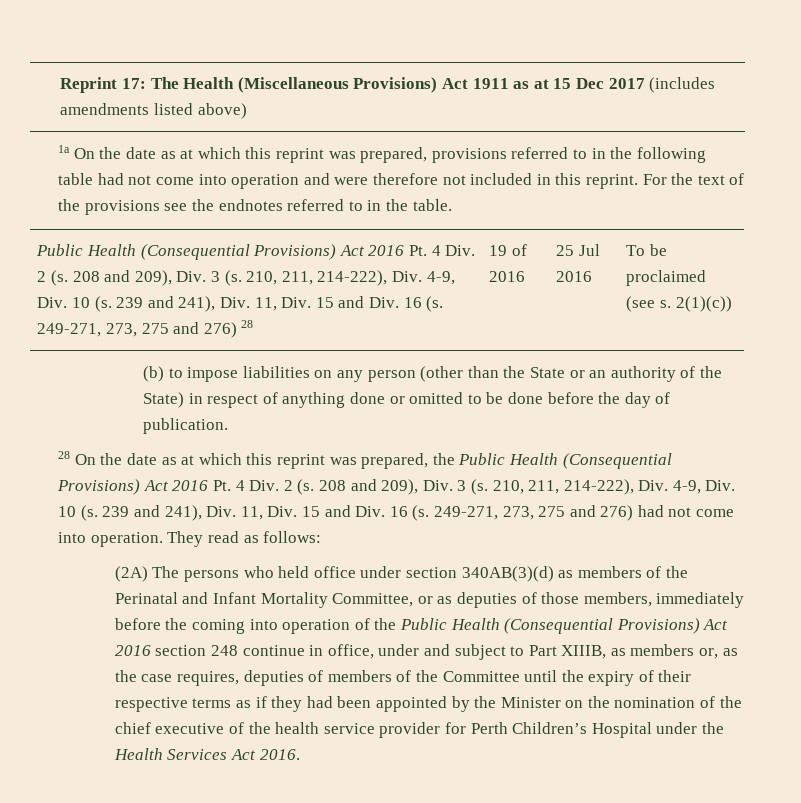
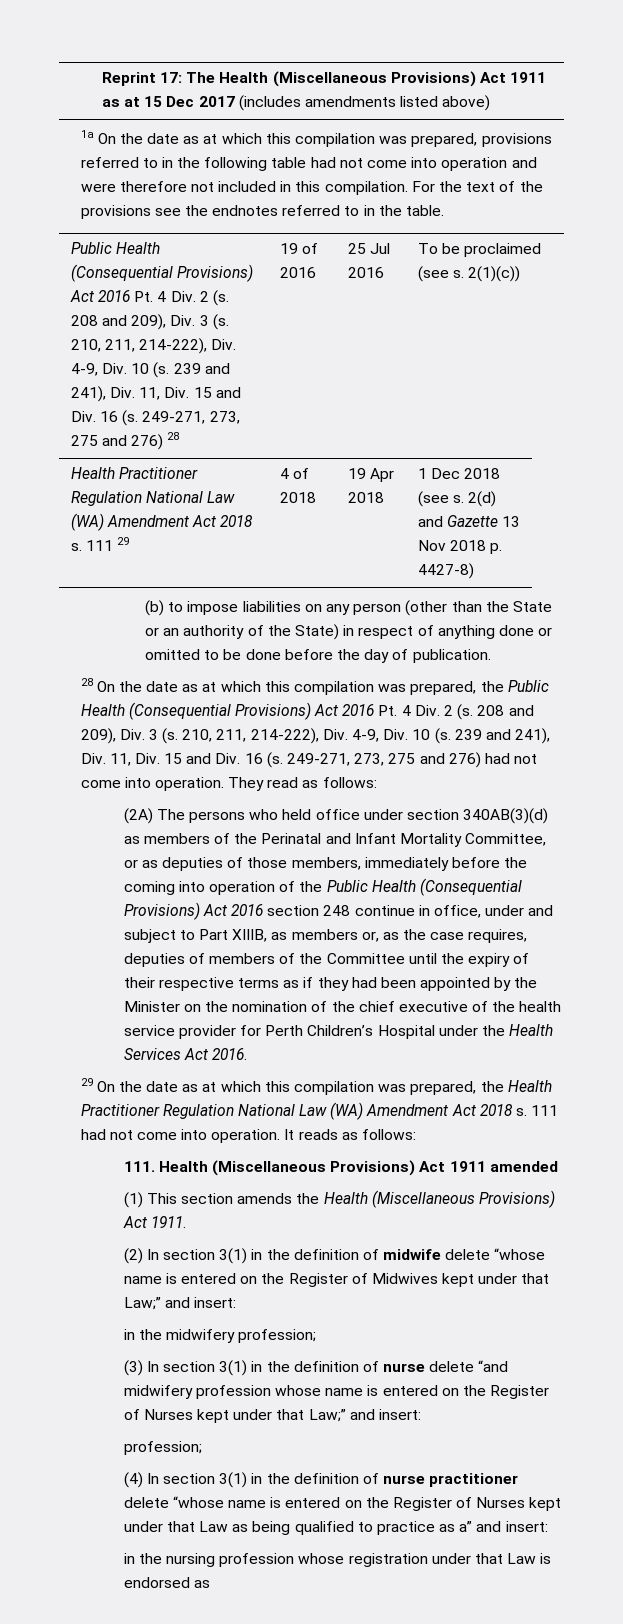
[275,148,324,163] reprint -> [295,133,376,147] compilation
[585,174,638,189] reprint. -> [324,181,408,195] compilation.
(732, 304) none -> [70,467,198,479] [70,491,236,506] [70,513,254,531] [70,537,130,551] [279,468,309,479] [279,492,316,503] [347,468,394,482] [347,492,384,503] [417,468,501,479] [417,491,497,507] [417,515,521,527] [417,540,503,554] [417,563,474,579] // Health Practitioner Regulation National Law (WA) Amendment Act 2018 s. 111 29 | 4 of 2018 | 19 Apr 2018 | 1 Dec 2018 (see s. 2(d) and Gazette 13 Nov 2018 p. 4427-8)
[276,454,325,469] reprint -> [294,681,375,695] compilation
(300, 754) none -> [80,1078,552,1095] [80,1102,559,1120] [80,1129,417,1143] [123,1160,558,1176] [123,1190,555,1208] [122,1216,186,1228] [123,1248,546,1264] [123,1273,550,1287] [123,1297,236,1310] [123,1329,317,1343] [123,1360,509,1376] [123,1385,550,1399] [123,1409,421,1423] [123,1441,202,1455] [123,1472,519,1488] [123,1496,562,1511] [123,1521,548,1535] [123,1553,552,1567] [123,1577,210,1588] // 29 On the date as at which this compilation was prepared, the Health Practitioner Regulation National Law (WA) Amendment Act 2018 s. 111 had not come into operation. It reads as follows: // 111. Health (Miscellaneous Provisions) Act 1911 amended // (1) This section amends the Health (Miscellaneous Provisions) Act 1911. // (2) In section 3(1) in the definition of midwife delete “whose name is entered on the Register of Midwives kept under that Law;” and insert: // in the midwifery profession; // (3) In section 3(1) in the definition of nurse delete “and midwifery profession whose name is entered on the Register of Nurses kept under that Law;” and insert: // profession; // (4) In section 3(1) in the definition of nurse practitioner delete “whose name is entered on the Register of Nurses kept under that Law as being qualified to practice as a” and insert: // in the nursing profession whose registration under that Law is endorsed as

